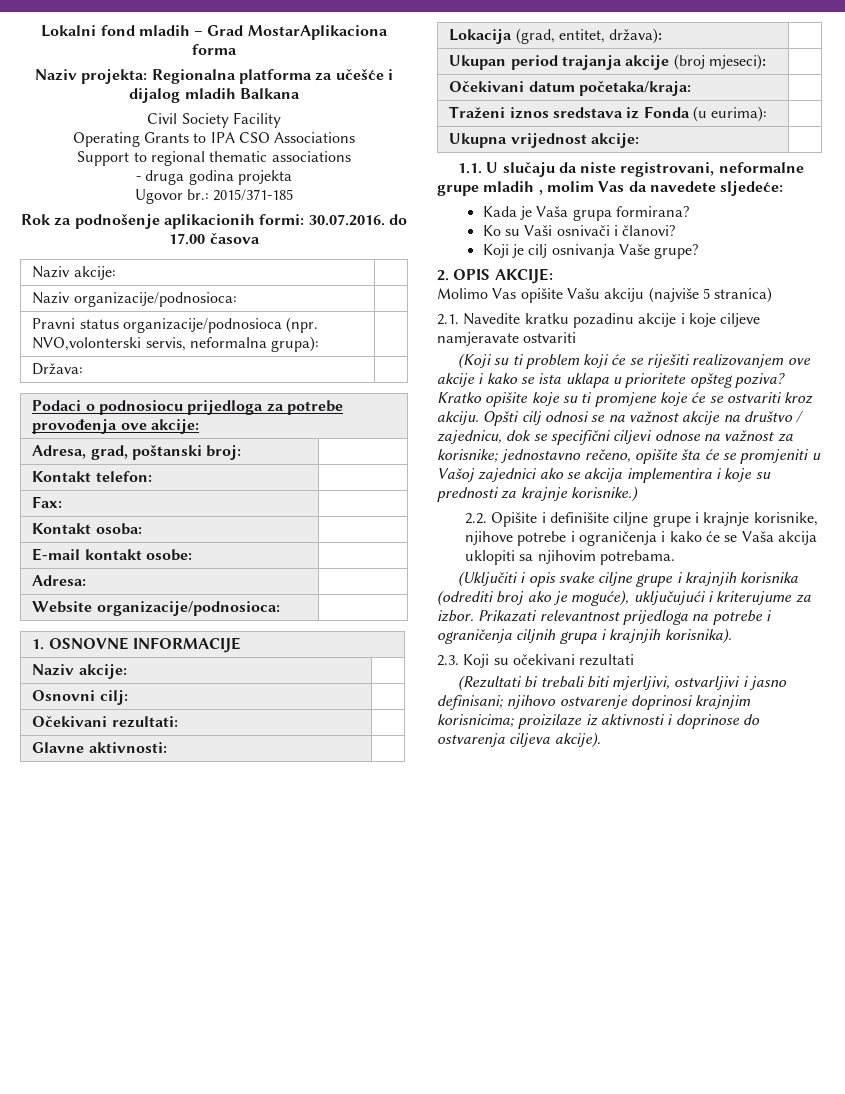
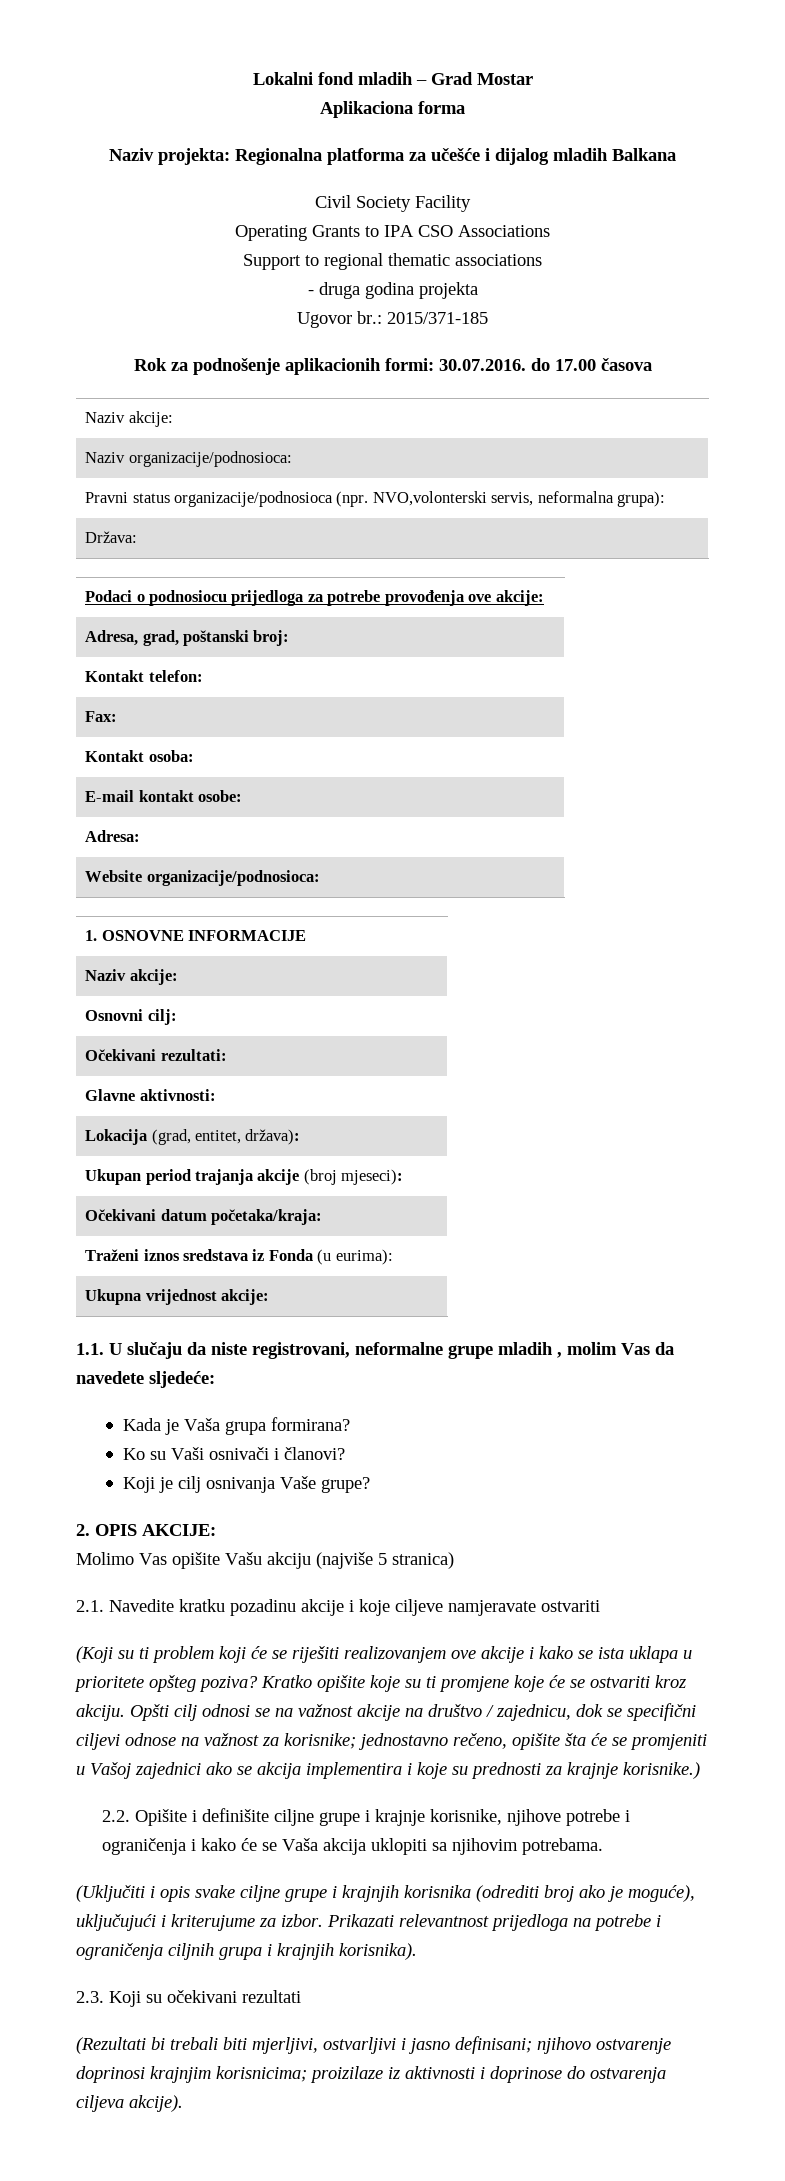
[247,25,388,40] MostarAplikaciona -> [476,73,533,85] [320,101,413,118] Mostar // Aplikaciona

